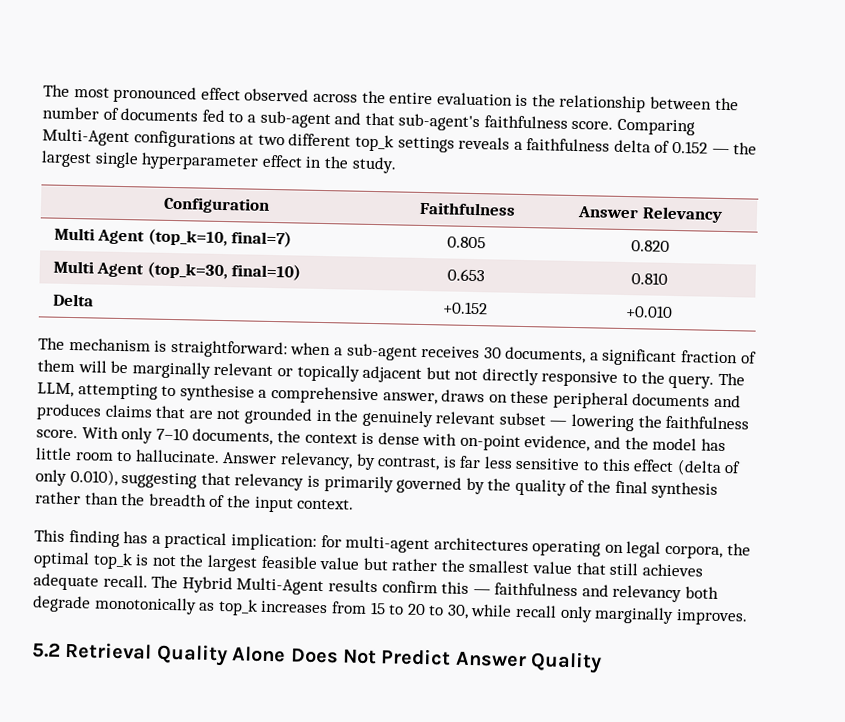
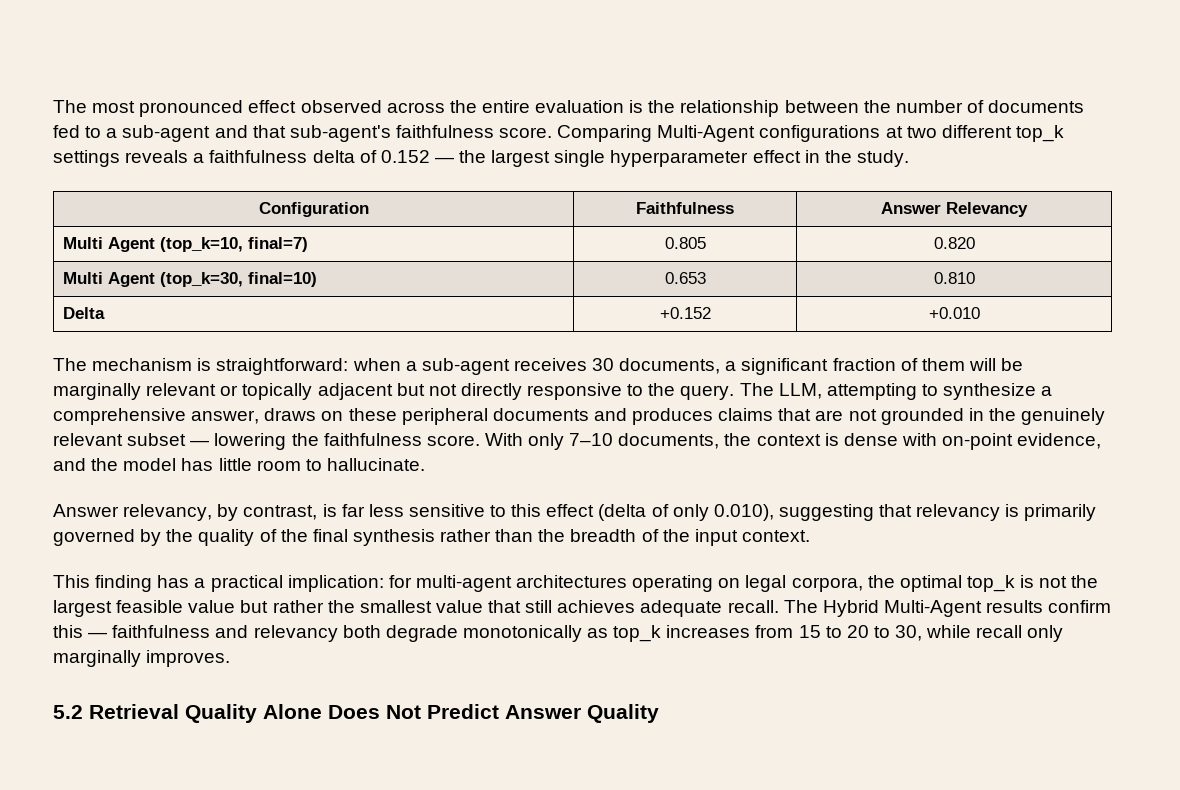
[179,384,255,402] synthesise -> [943,383,1037,400] synthesize
(220, 456) none -> (425, 464) //

